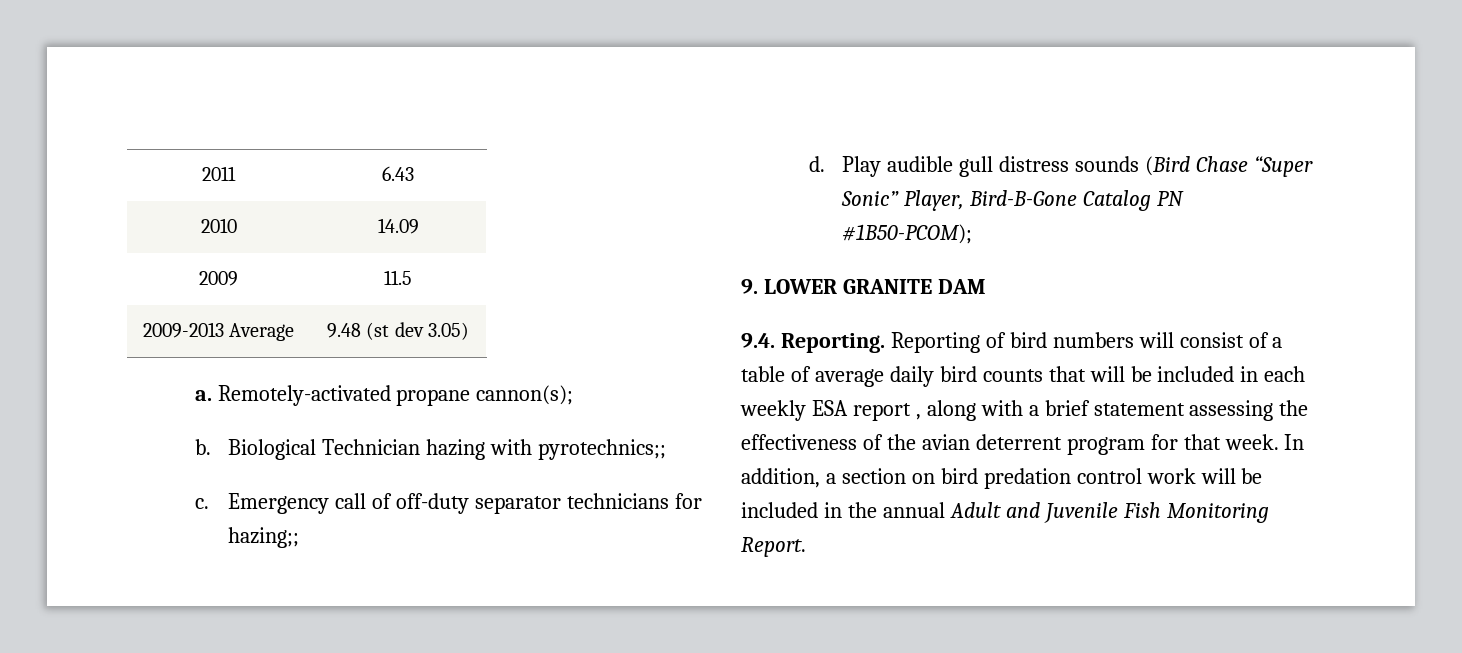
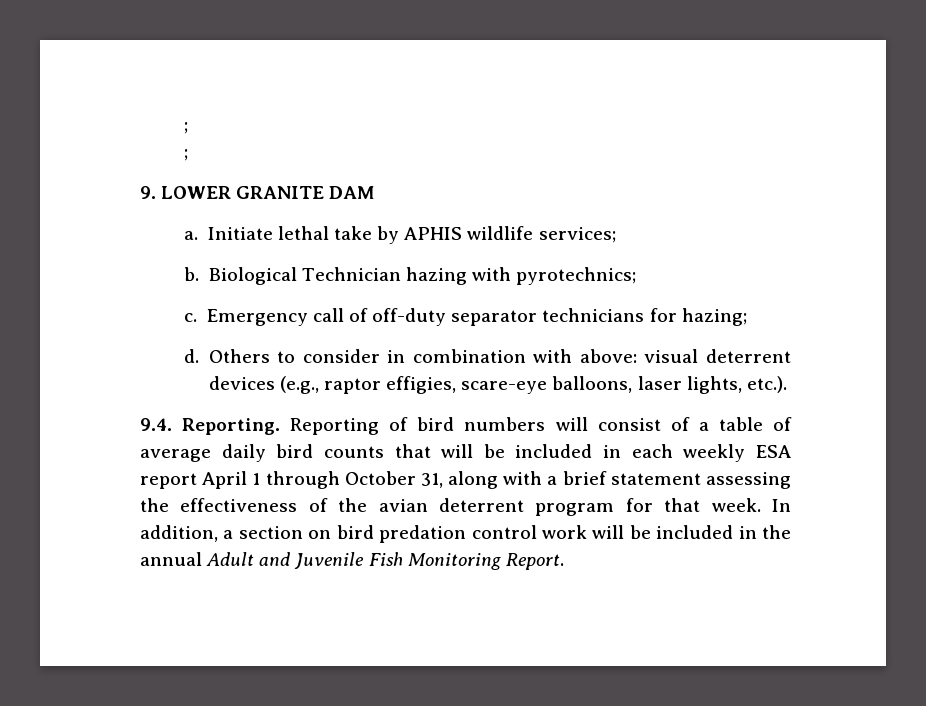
[202,166,236,181] [382,166,414,181] [200,218,237,233] [377,218,419,234] [199,271,238,286] [384,270,412,285] [142,322,295,341] [326,322,470,340] [194,385,574,406] 2011 | 6.43 // 2010 | 14.09 // 2009 | 11.5 // 2009-2013 Average | 9.48 (st dev 3.05) // a. Remotely-activated propane cannon(s); -> [184,122,189,134] [184,149,189,161] [140,186,376,199] [184,226,616,244] ; // ; // 9. LOWER GRANITE DAM // a. Initiate lethal take by APHIS wildlife services;
[538,439,667,460] pyrotechnics;; -> [516,267,637,285] pyrotechnics;
[228,527,300,548] hazing;; -> [681,308,747,326] hazing;
[842,156,1313,177] [841,190,1185,211] [842,224,973,244] [741,279,986,294] Play audible gull distress sounds (Bird Chase “Super Sonic” Player, Bird-B-Gone Catalog PN #1B50-PCOM); // 9. LOWER GRANITE DAM -> [208,349,791,363] [208,376,787,394] Others to consider in combination with above: visual deterrent devices (e.g., raptor effigies, scare-eye balloons, laser lights, etc.).
[915,414,921,420] , -> [202,471,443,489] April 1 through October 31,

